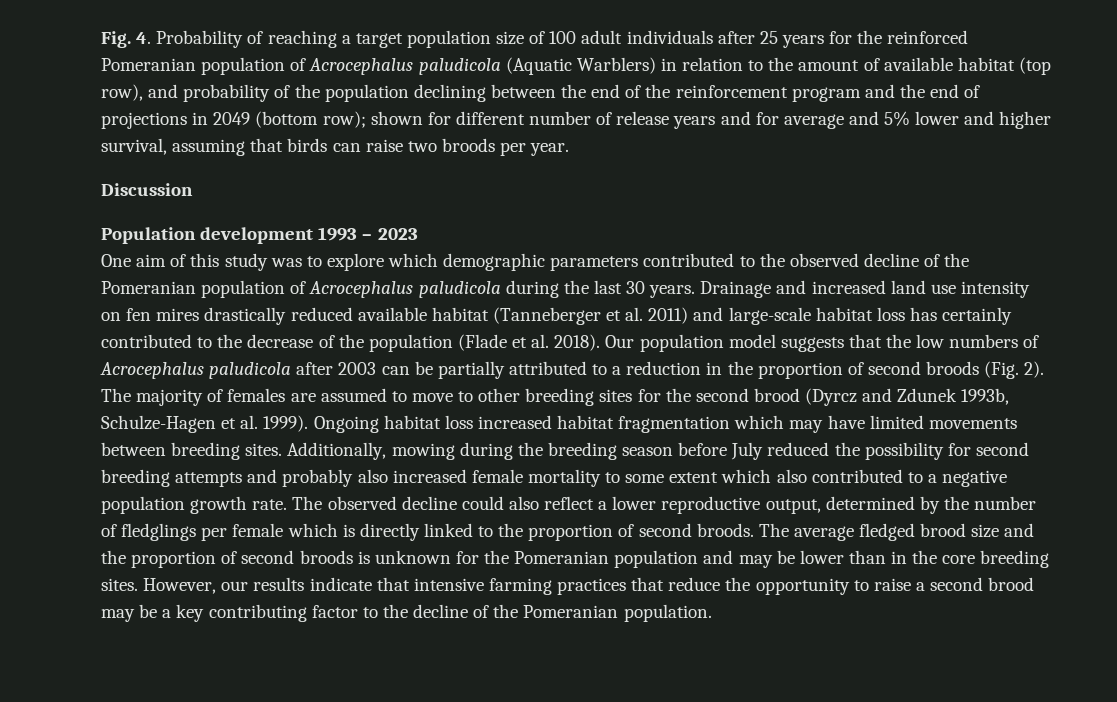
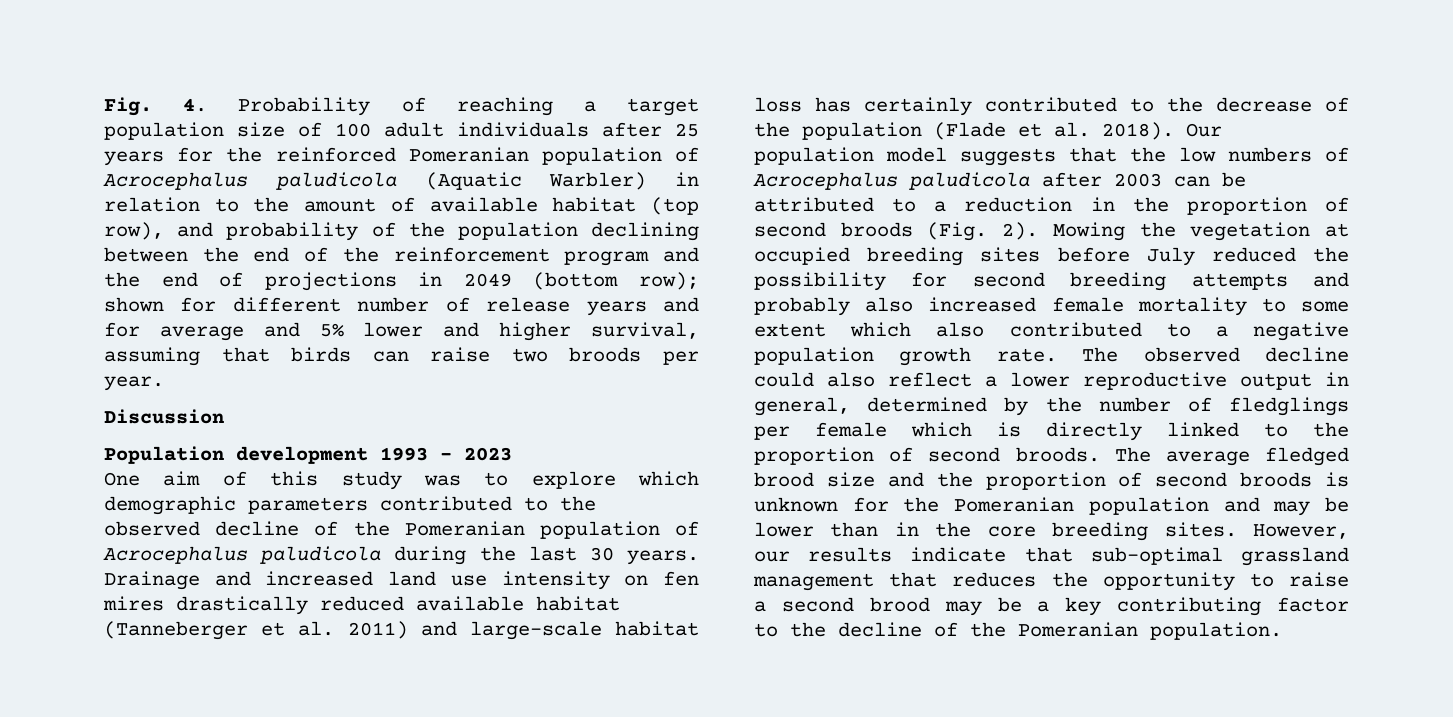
[576,57,656,74] Warblers) -> [549,172,647,190] Warbler)
[437,361,505,379] partially -> (1246, 179) none
[101,388,1010,406] [101,415,1017,433] [101,442,674,460] The majority of females are assumed to move to other breeding sites for the second brood (Dyrcz and Zdunek 1993b, Schulze-Hagen et al. 1999). Ongoing habitat loss increased habitat fragmentation which may have limited movements between breeding sites. Additionally, mowing during the breeding season -> [1052,222,1349,241] [754,247,1041,266] Mowing the vegetation at occupied breeding sites
[765,499,821,514] output, -> [1240,372,1349,390] [754,397,850,416] output in general,
[413,577,721,595] intensive farming practices that reduce -> [1090,547,1349,566] [753,572,1037,591] sub-optimal grassland management that reduces

